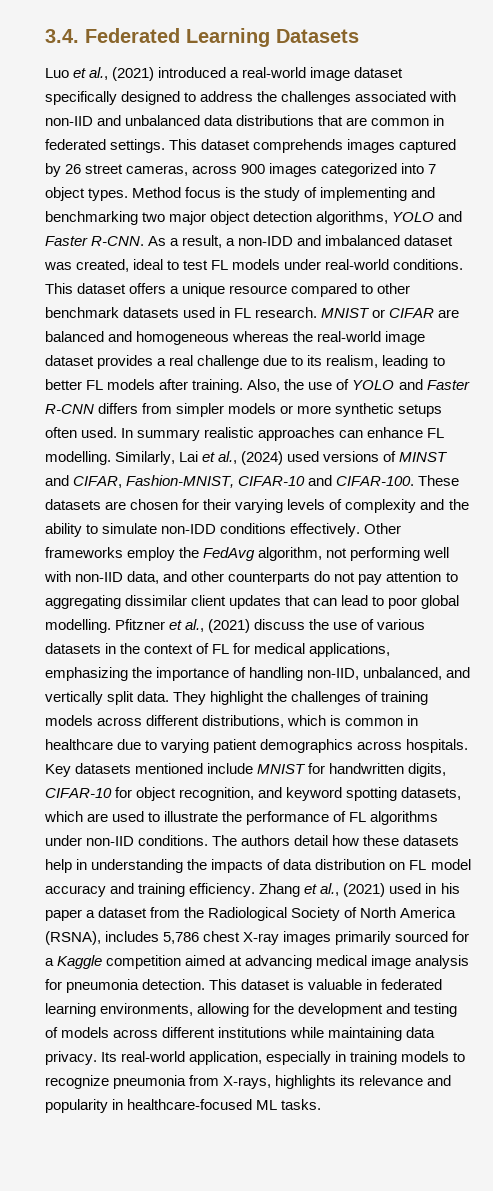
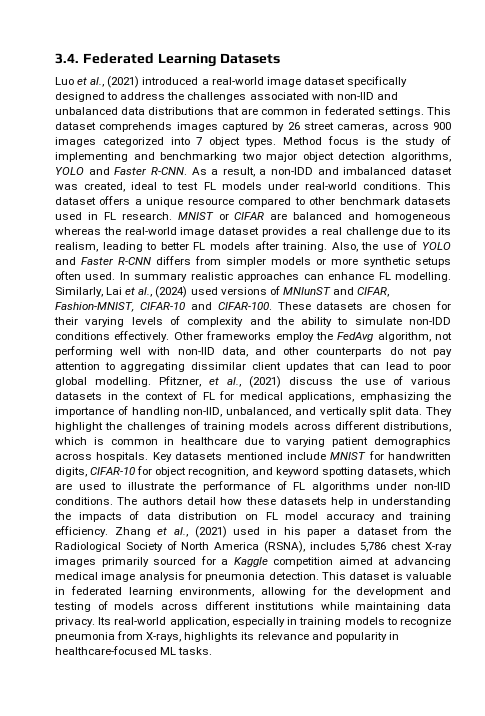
[399,452,449,462] MINST -> [282,287,331,295] MNIunST
[115,619,166,630] Pfitzner -> [159,376,201,387] Pfitzner,

